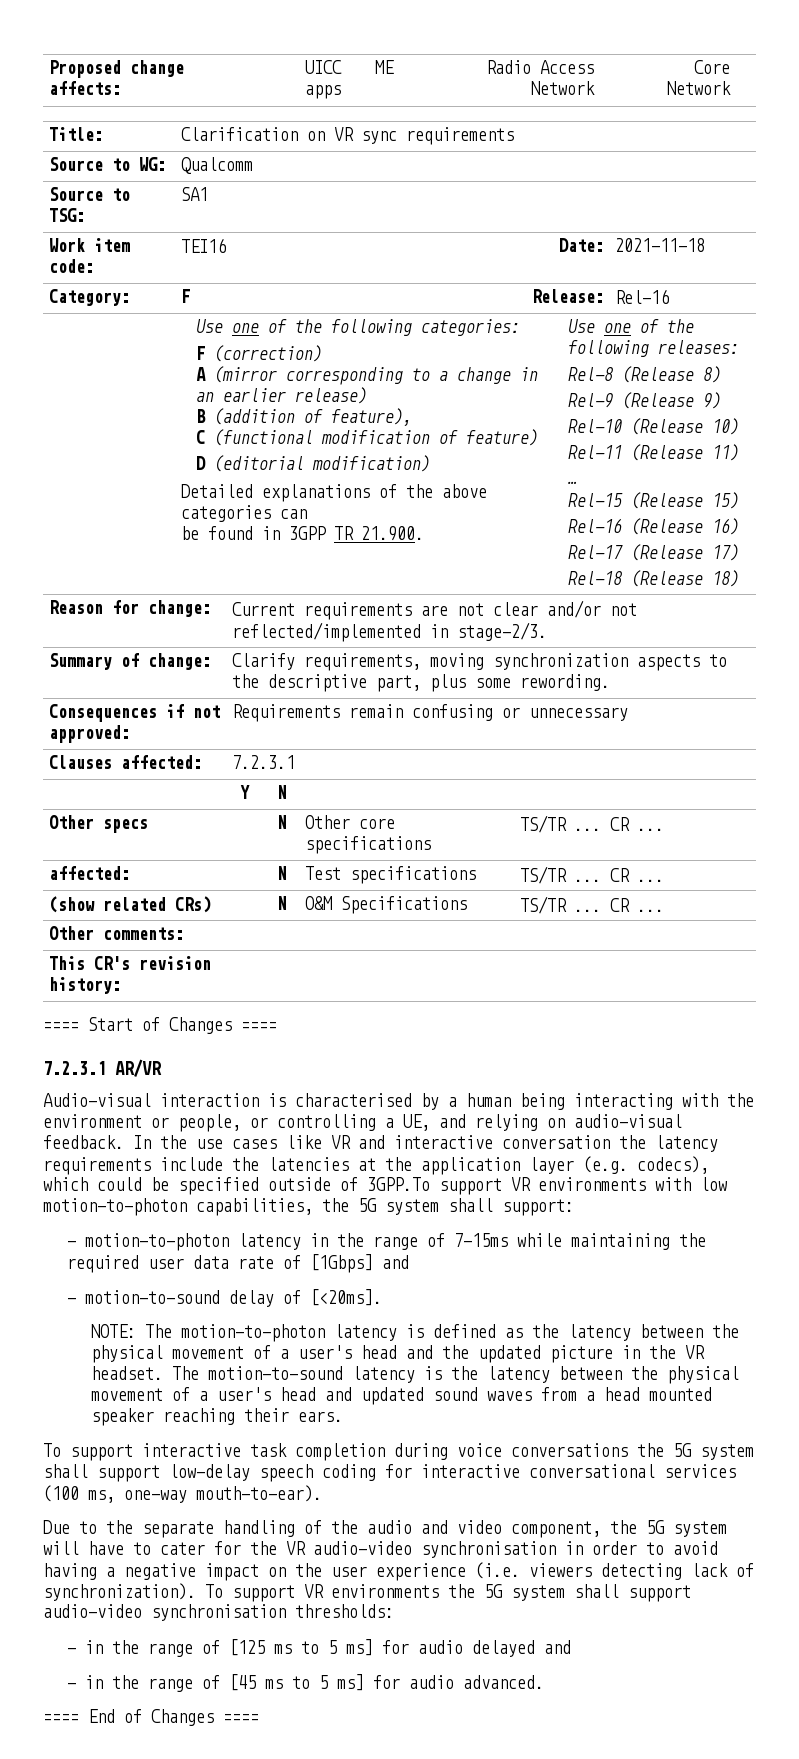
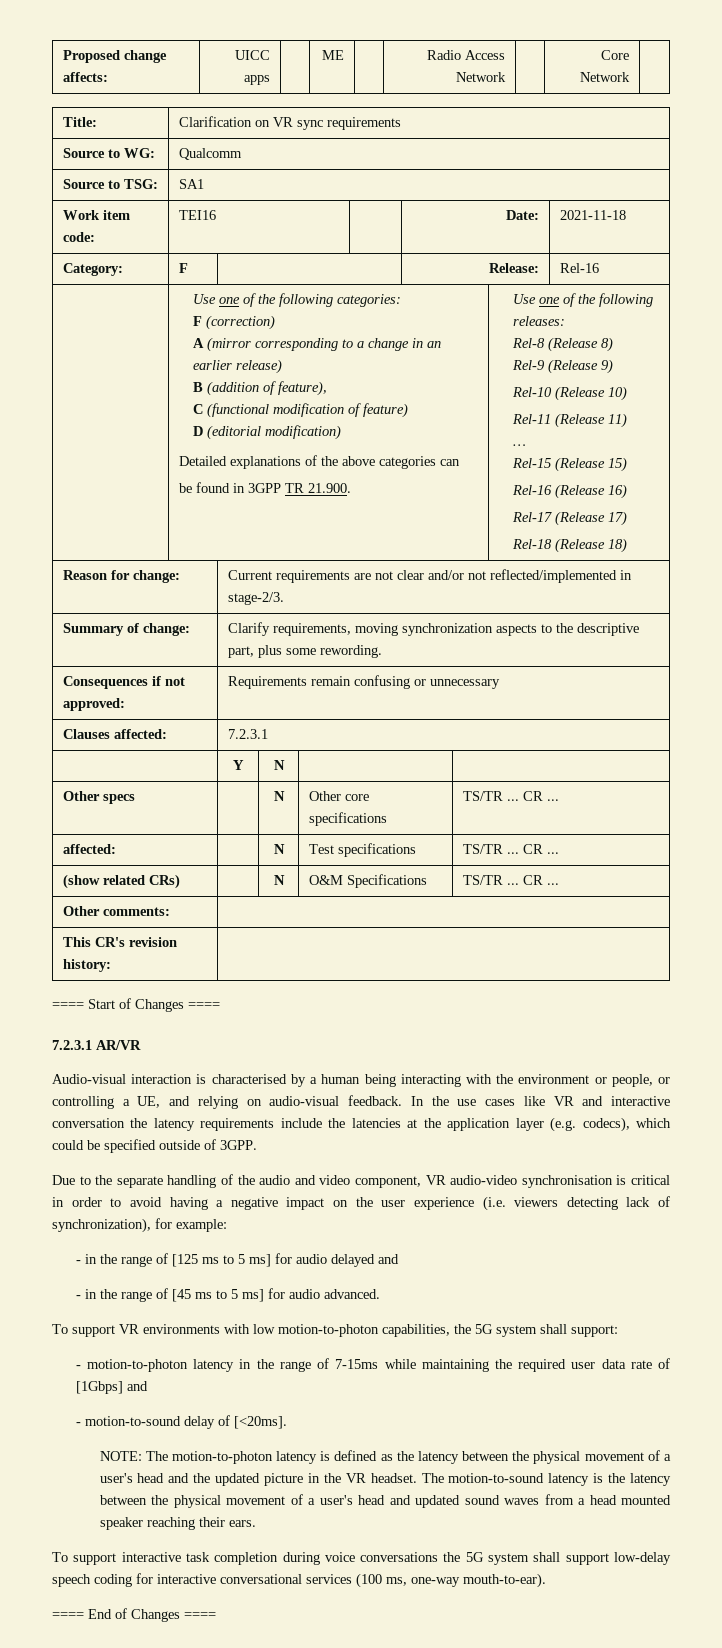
[367,1177,430,1191] 3GPP.To -> [220,1140,257,1150] [52,1174,671,1188] [52,1196,670,1211] [52,1218,227,1233] [75,1253,399,1267] [75,1288,380,1302] [52,1324,68,1334] 3GPP. // Due to the separate handling of the audio and video component, VR audio-video synchronisation is critical in order to avoid having a negative impact on the user experience (i.e. viewers detecting lack of synchronization), for example: // - in the range of [125 ms to 5 ms] for audio delayed and // - in the range of [45 ms to 5 ms] for audio advanced. // To
[43,1520,727,1538] [43,1541,718,1558] [43,1562,754,1581] [43,1583,691,1602] [43,1604,394,1621] [66,1639,571,1657] [66,1674,544,1692] // Due to the separate handling of the audio and video component, the 5G system will have to cater for the VR audio-video synchronisation in order to avoid having a negative impact on the user experience (i.e. viewers detecting lack of synchronization). To support VR environments the 5G system shall support audio-video synchronisation thresholds: // - in the range of [125 ms to 5 ms] for audio delayed and // - in the range of [45 ms to 5 ms] for audio advanced. -> (546, 1580) none

